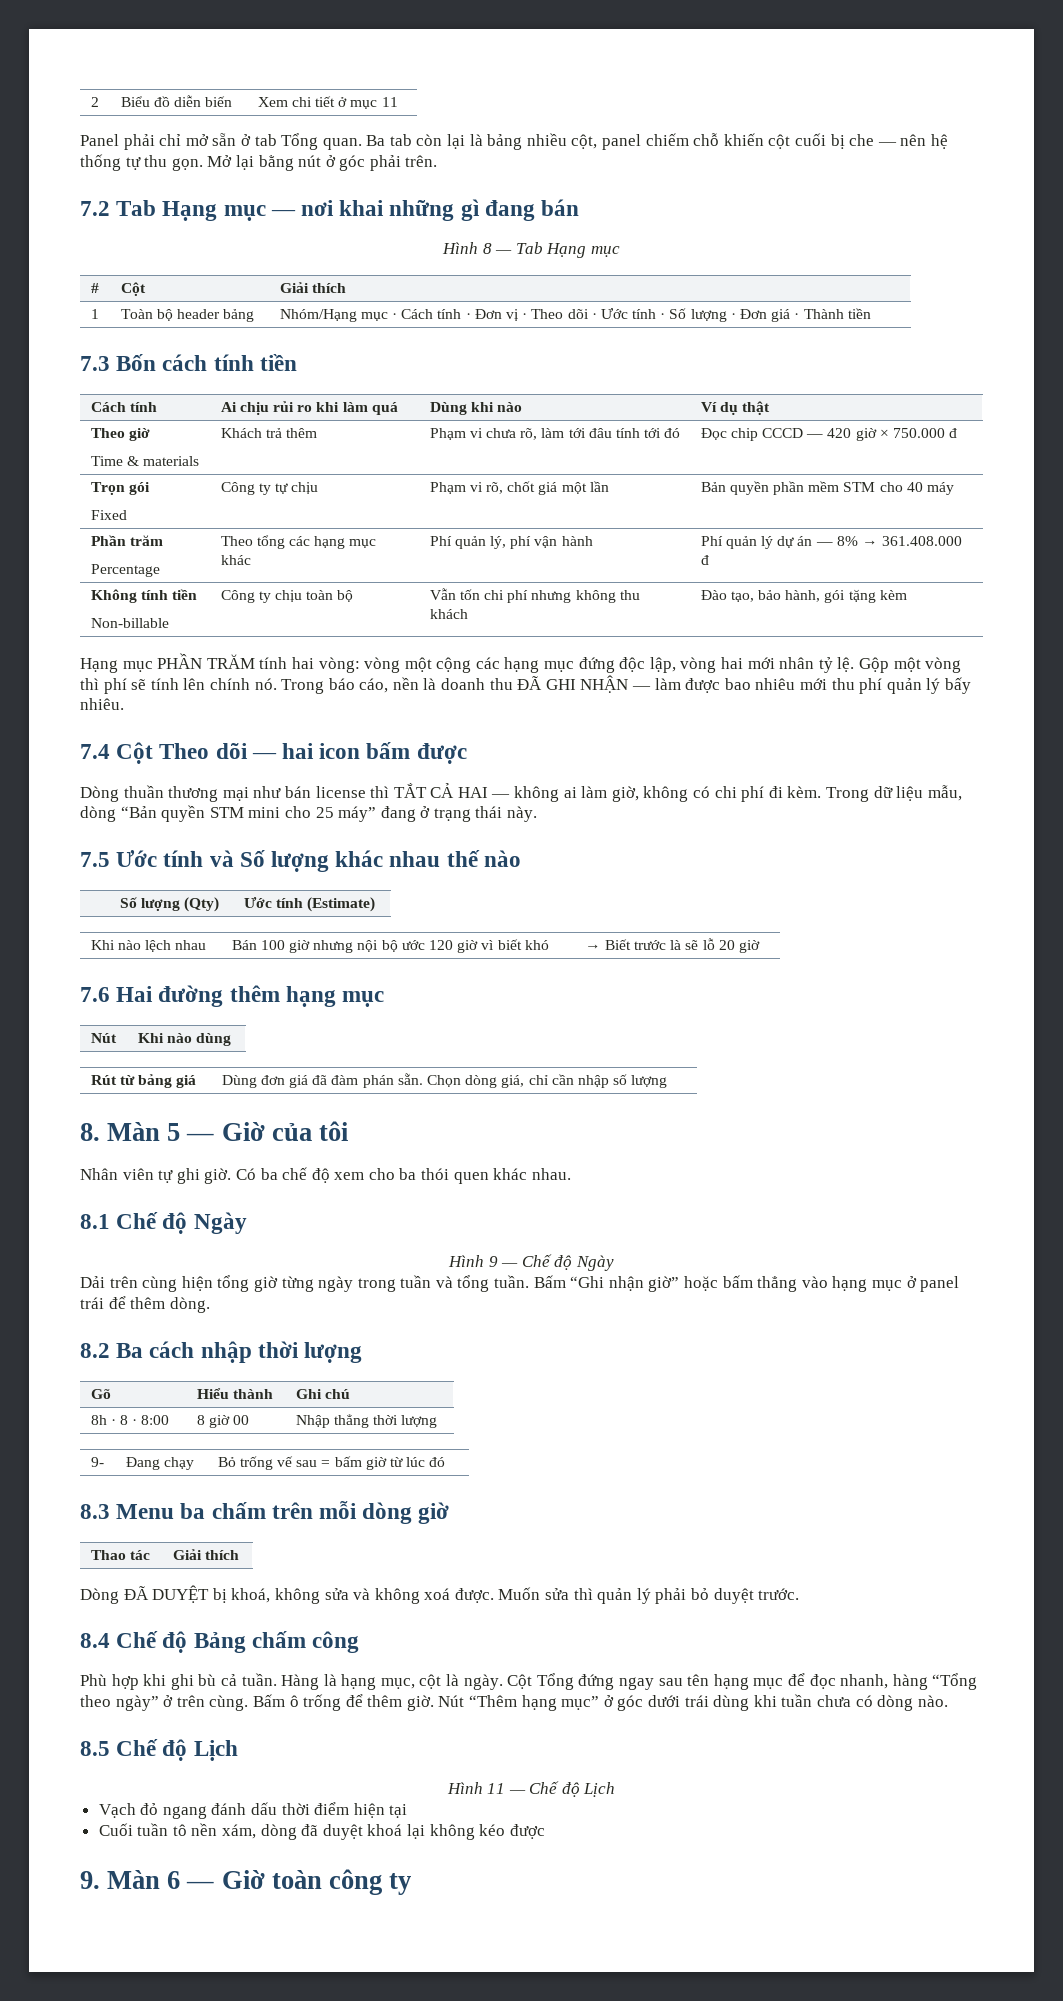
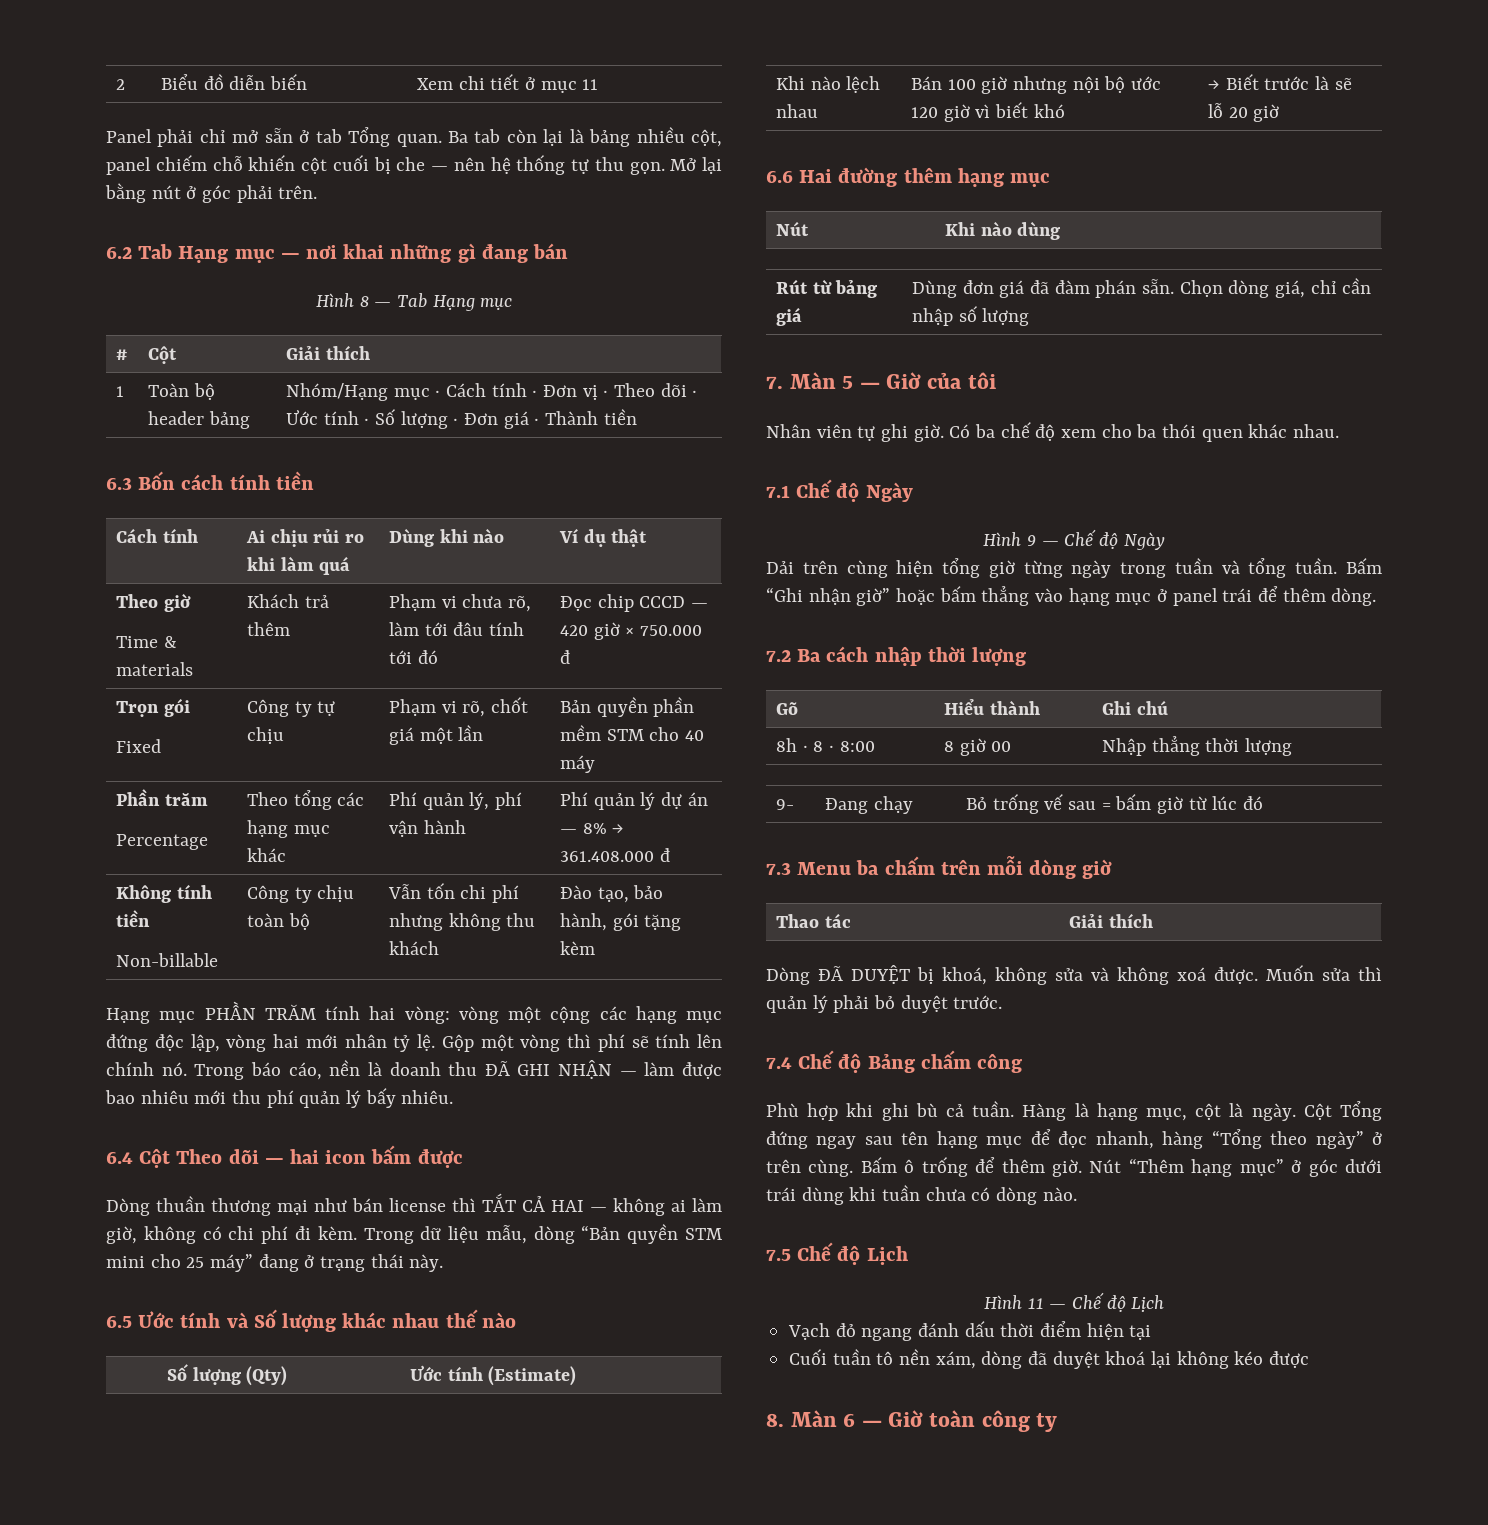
[80,201,110,216] 7.2 -> [106,246,132,259] 6.2
[80,356,110,371] 7.3 -> [106,477,132,490] 6.3
[80,744,110,759] 7.4 -> [106,1151,133,1164] 6.4
[80,852,110,867] 7.5 -> [106,1315,132,1328] 6.5
[80,987,110,1002] 7.6 -> [766,170,793,183] 6.6
[80,1123,100,1141] 8. -> [766,376,783,389] 7.
[80,1214,110,1229] 8.1 -> [766,485,790,498] 7.1
[80,1343,110,1358] 8.2 -> [766,650,791,662] 7.2
[80,1504,110,1519] 8.3 -> [766,863,791,875] 7.3
[80,1633,110,1648] 8.4 -> [766,1057,792,1069] 7.4
[80,1741,110,1756] 8.5 -> [766,1249,791,1261] 7.5
[80,1871,100,1889] 9. -> [766,1413,784,1427] 8.

